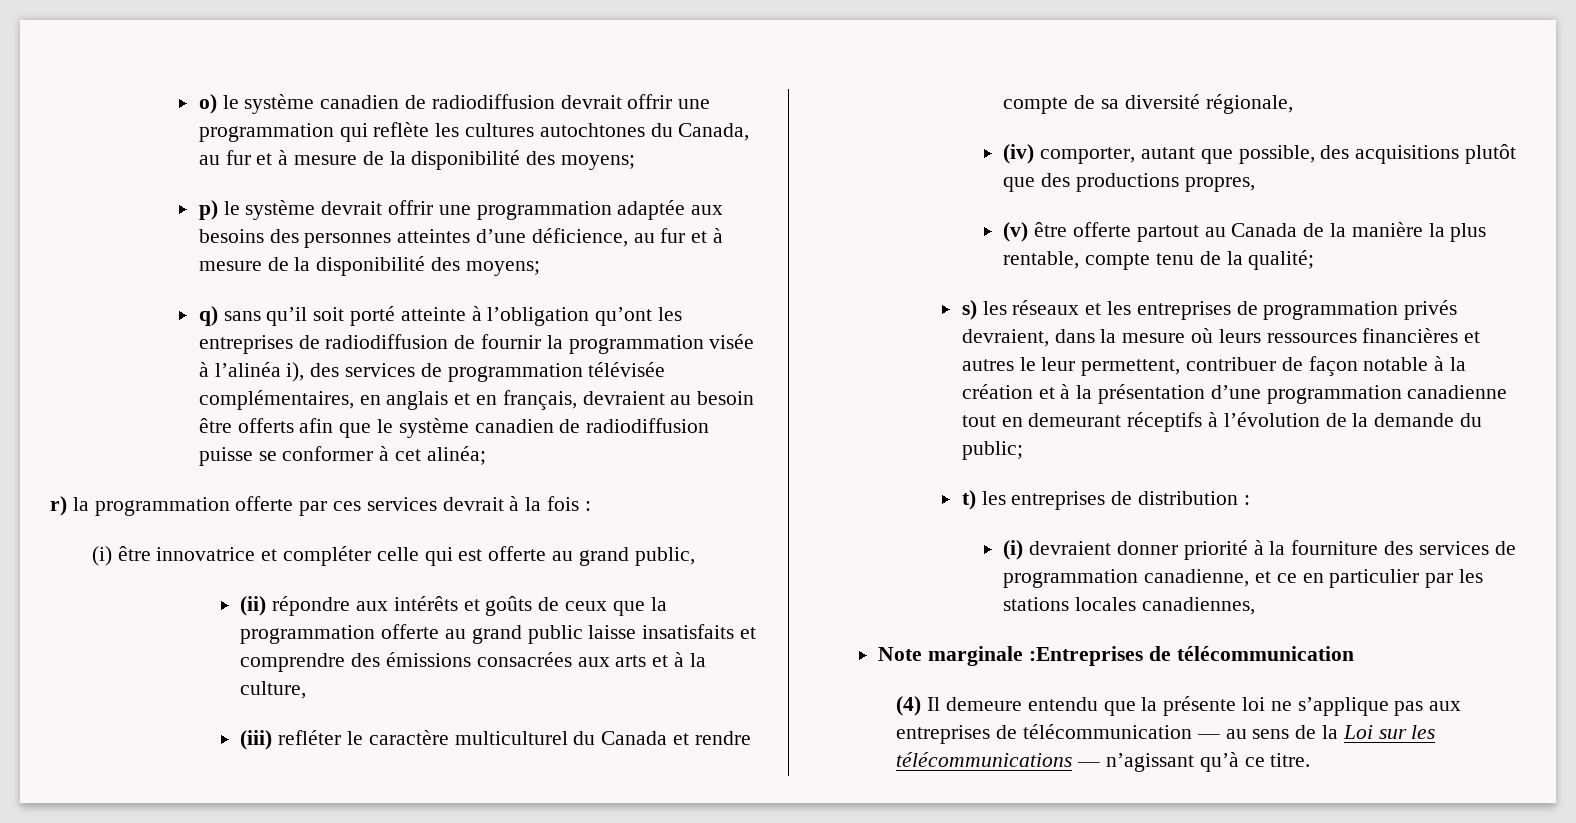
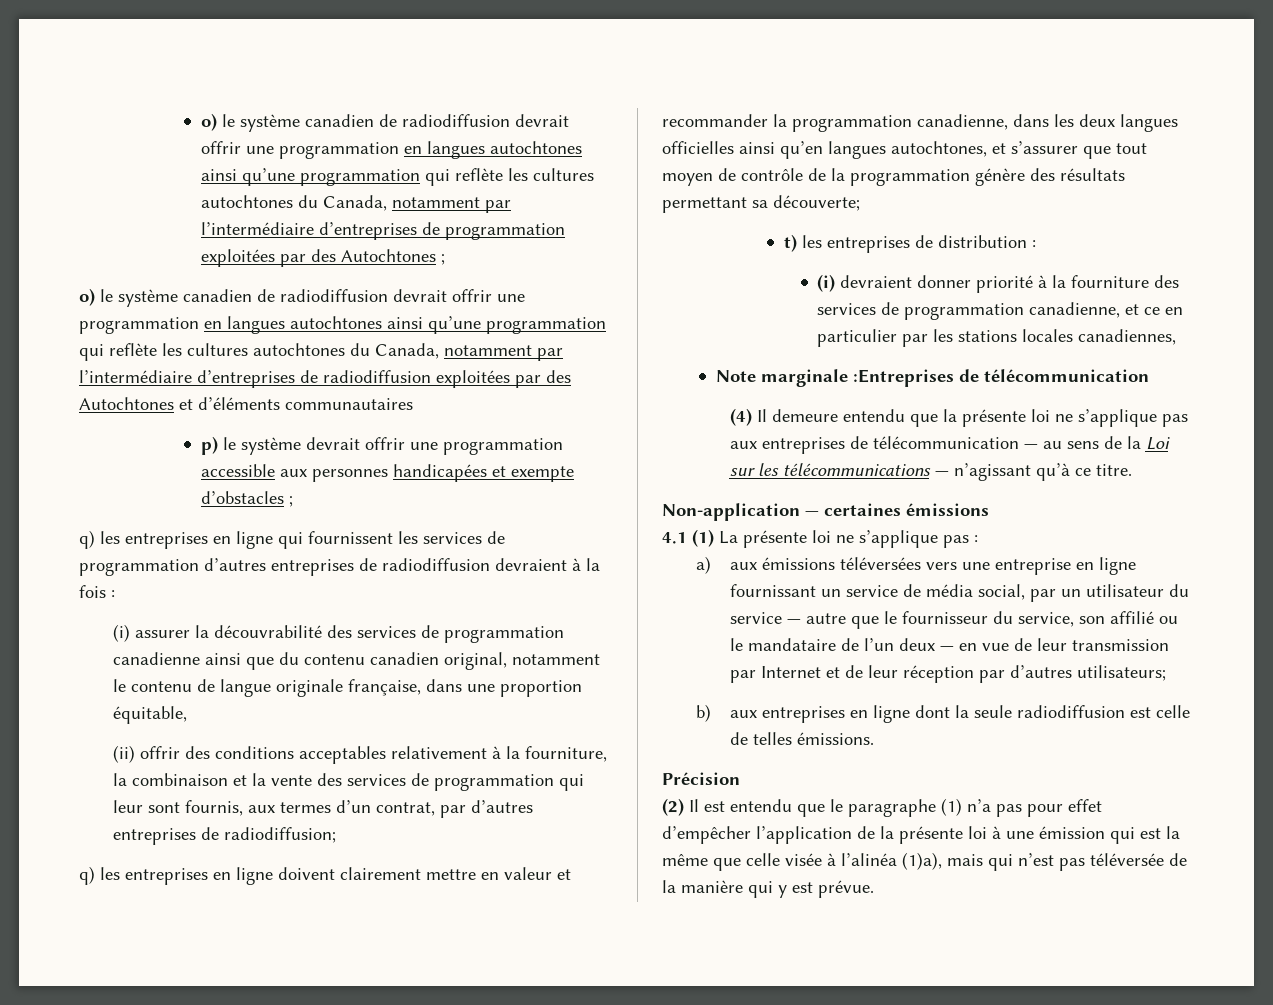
[339,122,750,142] [198,150,635,170] qui reflète les cultures autochtones du Canada, au fur et à mesure de la disponibilité des moyens; -> [403,141,582,159] [200,168,594,186] [200,195,511,213] [200,222,565,240] [200,249,445,267] [79,288,525,307] [79,316,606,334] [79,343,563,361] [79,370,571,388] [79,397,413,410] en langues autochtones ainsi qu’une programmation qui reflète les cultures autochtones du Canada, notamment par l’intermédiaire d’entreprises de programmation exploitées par des Autochtones ; // o) le système canadien de radiodiffusion devrait offrir une programmation en langues autochtones ainsi qu’une programmation qui reflète les cultures autochtones du Canada, notamment par l’intermédiaire d’entreprises de radiodiffusion exploitées par des Autochtones et d’éléments communautaires
[617,200,724,220] [198,228,723,248] [198,256,540,276] [198,306,682,326] [198,334,755,354] [198,362,666,382] [198,390,755,410] [198,418,710,438] [198,446,486,466] [50,496,504,516] adaptée aux besoins des personnes atteintes d’une déficience, au fur et à mesure de la disponibilité des moyens; // q) sans qu’il soit porté atteinte à l’obligation qu’ont les entreprises de radiodiffusion de fournir la programmation visée à l’alinéa i), des services de programmation télévisée complémentaires, en anglais et en français, devraient au besoin être offerts afin que le système canadien de radiodiffusion puisse se conformer à cet alinéa; // r) la programmation offerte par ces services devrait -> [200,464,574,482] [200,491,293,507] [79,530,505,549] [79,558,567,576] accessible aux personnes handicapées et exempte d’obstacles ; // q) les entreprises en ligne qui fournissent les services de programmation d’autres entreprises de radiodiffusion devraient
[117,546,695,566] [240,596,667,616] [240,624,757,644] [240,652,706,672] [240,681,307,699] [240,730,751,750] [1003,94,1293,114] [1003,144,1517,164] [1003,173,1255,192] [1003,222,1487,242] [1003,250,1315,270] [961,300,1458,320] [961,328,1481,347] [961,356,1466,376] [961,384,1508,404] [961,412,1482,432] [961,441,1023,460] être innovatrice et compléter celle qui est offerte au grand public, // (ii) répondre aux intérêts et goûts de ceux que la programmation offerte au grand public laisse insatisfaits et comprendre des émissions consacrées aux arts et à la culture, // (iii) refléter le caractère multiculturel du Canada et rendre compte de sa diversité régionale, // (iv) comporter, autant que possible, des acquisitions plutôt que des productions propres, // (v) être offerte partout au Canada de la manière la plus rentable, compte tenu de la qualité; // s) les réseaux et les entreprises de programmation privés devraient, dans la mesure où leurs ressources financières et autres le leur permettent, contribuer de façon notable à la création et à la présentation d’une programmation canadienne tout en demeurant réceptifs à l’évolution de la demande du public; -> [134,625,564,643] [112,652,600,670] [112,679,582,697] [112,706,187,724] [112,745,607,764] [112,773,584,791] [112,800,533,818] [112,827,336,845] [79,866,571,885] [662,114,1178,132] [662,141,1147,159] [662,168,1125,186] [662,195,860,213] assurer la découvrabilité des services de programmation canadienne ainsi que du contenu canadien original, notamment le contenu de langue originale française, dans une proportion équitable, // (ii) offrir des conditions acceptables relativement à la fourniture, la combinaison et la vente des services de programmation qui leur sont fournis, aux termes d’un contrat, par d’autres entreprises de radiodiffusion; // q) les entreprises en ligne doivent clairement mettre en valeur et recommander la programmation canadienne, dans les deux langues officielles ainsi qu’en langues autochtones, et s’assurer que tout moyen de contrôle de la programmation génère des résultats permettant sa découverte;
(1311, 760) none -> [662,503,989,521] [662,529,978,548] [695,556,1136,575] [729,584,1189,602] [729,611,1178,629] [729,638,1169,651] [729,665,1166,683] [695,704,1190,723] [729,732,874,745] [662,772,740,785] [662,798,1102,817] [662,826,1180,844] [662,852,1187,871] [662,880,874,898] // Non-application — certaines émissions // 4.1 (1) La présente loi ne s’applique pas : // a) aux émissions téléversées vers une entreprise en ligne fournissant un service de média social, par un utilisateur du service — autre que le fournisseur du service, son affilié ou le mandataire de l’un deux — en vue de leur transmission par Internet et de leur réception par d’autres utilisateurs; // b) aux entreprises en ligne dont la seule radiodiffusion est celle de telles émissions. // Précision // (2) Il est entendu que le paragraphe (1) n’a pas pour effet d’empêcher l’application de la présente loi à une émission qui est la même que celle visée à l’alinéa (1)a), mais qui n’est pas téléversée de la manière qui y est prévue.

